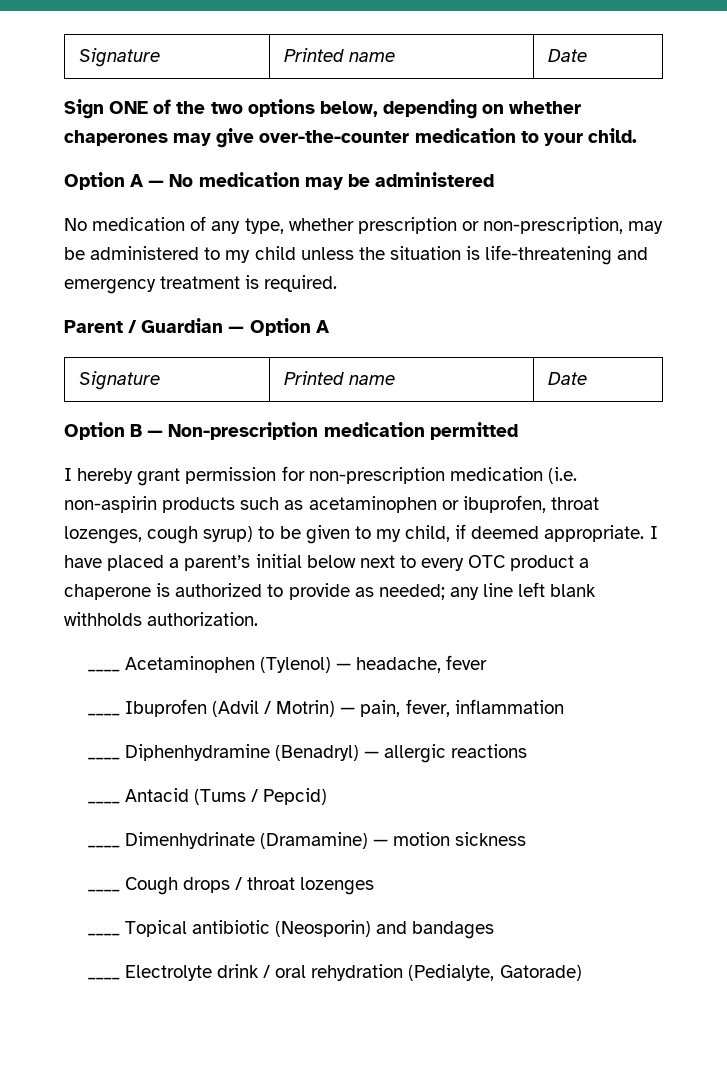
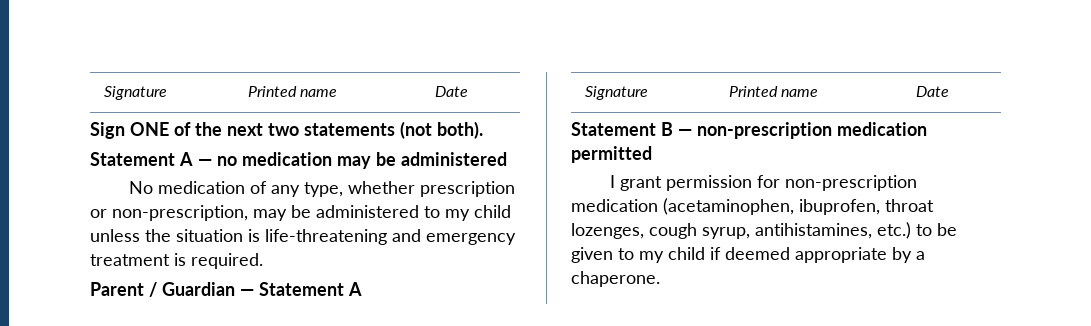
[210,99,582,119] [64,128,637,148] [64,172,125,190] two options below, depending on whether chaperones may give over-the-counter medication to your child. // Option -> [227,121,483,139] [90,152,175,166] next two statements (not both). // Statement
[169,174,194,187] No -> [217,156,237,166] no
[249,318,311,336] Option -> [259,282,344,296] Statement
[64,422,125,440] Option -> [571,122,656,136] Statement
[168,422,319,440] Non-prescription -> [697,122,832,139] non-prescription
[77,468,134,484] hereby -> (615, 181) none
[547,467,577,484] [64,496,459,513] (i.e. non-aspirin products such as acetaminophen or -> [663,198,794,215] (acetaminophen,
[203,526,254,542] syrup) -> [702,222,911,239] syrup, antihistamines, etc.)
[405,525,451,542] child, -> [668,247,705,260] child
[544,525,658,542] [64,554,590,571] [64,582,597,600] [64,612,259,626] [87,655,488,673] [87,699,564,717] [87,744,528,763] [87,788,328,805] [87,832,527,849] [87,877,375,895] [87,920,495,939] [87,964,582,981] appropriate. I have placed a parent’s initial below next to every OTC product a chaperone is authorized to provide as needed; any line left blank withholds authorization. // ____ Acetaminophen (Tylenol) — headache, fever // ____ Ibuprofen (Advil / Motrin) — pain, fever, inflammation // ____ Diphenhydramine (Benadryl) — allergic reactions // ____ Antacid (Tums / Pepcid) // ____ Dimenhydrinate (Dramamine) — motion sickness // ____ Cough drops / throat lozenges // ____ Topical antibiotic (Neosporin) and bandages // ____ Electrolyte drink / oral rehydration (Pedialyte, Gatorade) -> [795,247,925,263] [571,271,660,287] appropriate by a chaperone.

